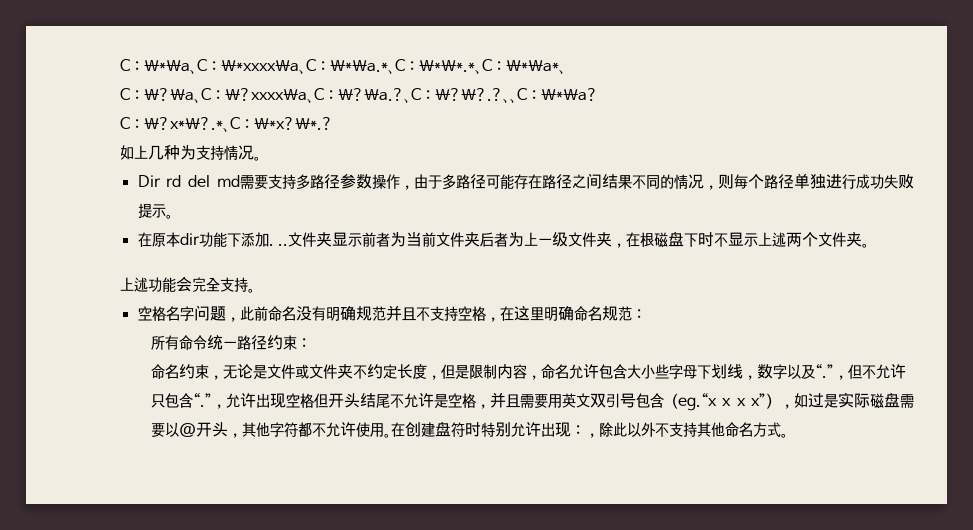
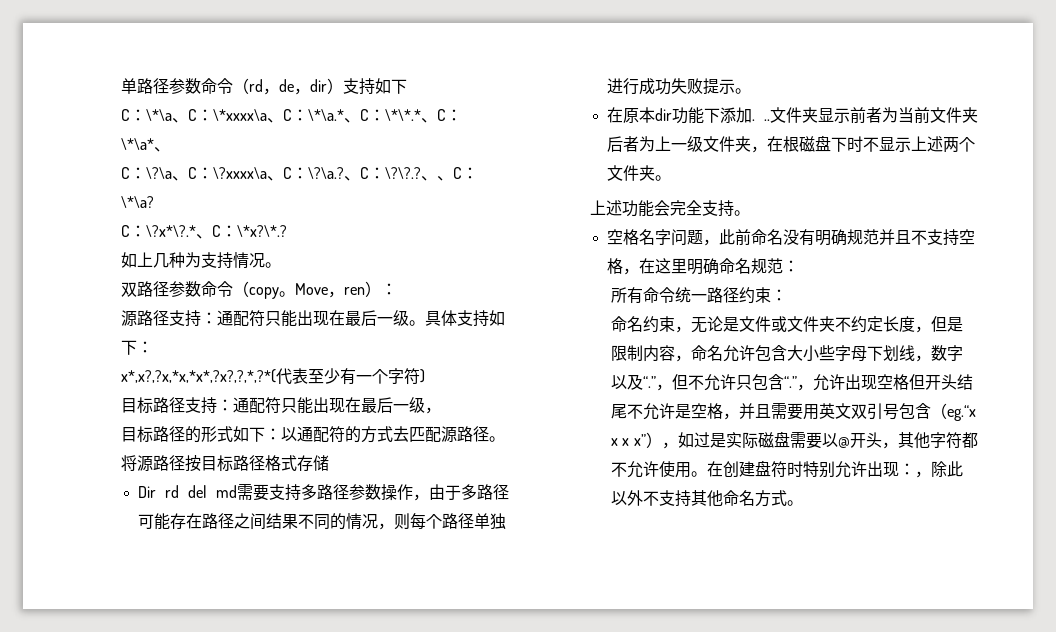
(120, 65) none -> [120,78,407,95] 单路径参数命令（rd，de，dir）支持如下 //
(262, 158) none -> [120,281,397,299] [120,310,505,327] [120,340,153,355] [120,368,425,385] [120,397,441,414] [120,426,505,443] [120,455,329,472] // 双路径参数命令（copy。Move，ren）： // 源路径支持：通配符只能出现在最后一级。具体支持如下： // x*,x?,?x,*x,*x*,?x?,?,*,?*(代表至少有一个字符) // 目标路径支持：通配符只能出现在最后一级， // 目标路径的形式如下：以通配符的方式去匹配源路径。将源路径按目标路径格式存储

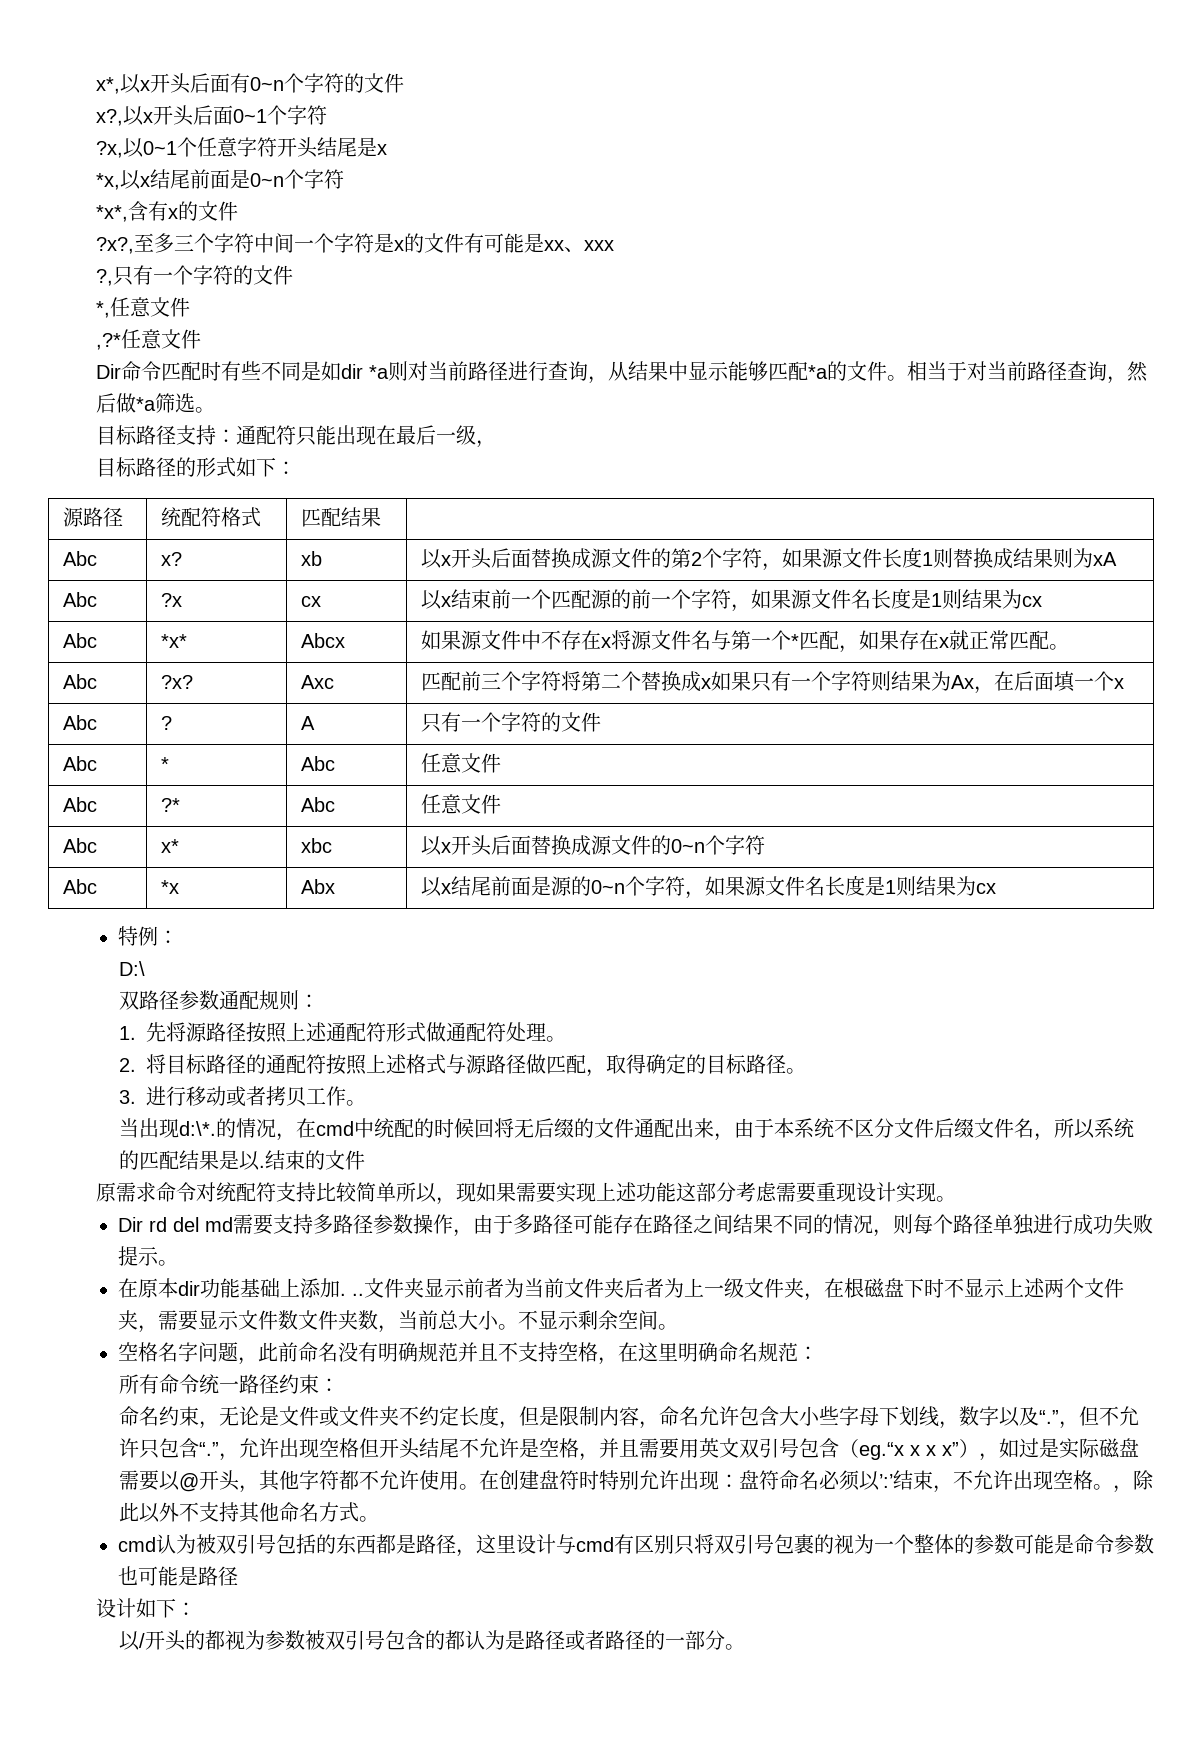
[120,78,407,95] [120,109,462,123] [120,138,170,152] [120,167,478,181] [120,196,154,208] [120,225,287,239] [120,252,281,269] [120,281,397,299] [120,310,505,327] [120,340,153,355] [120,368,425,385] 单路径参数命令（rd，de，dir）支持如下 // C：\*\a、C：\*xxxx\a、C：\*\a.*、C：\*\*.*、C：\*\a*、 // C：\?\a、C：\?xxxx\a、C：\?\a.?、C：\?\?.?、、C：\*\a? // C：\?x*\?.*、C：\*x?\*.? // 如上几种为支持情况。 // 双路径参数命令（copy。Move，ren）： // 源路径支持：通配符只能出现在最后一级。具体支持如下： // x*,x?,?x,*x,*x*,?x?,?,*,?*(代表至少有一个字符) -> [95,73,404,94] [95,105,327,126] [95,137,387,158] [95,169,344,190] [95,201,238,222] [95,233,614,254] [95,265,293,286] [95,297,190,318] [95,329,201,350] [95,361,1148,384] [95,393,215,413] x*,以x开头后面有0~n个字符的文件 // x?,以x开头后面0~1个字符 // ?x,以0~1个任意字符开头结尾是x // *x,以x结尾前面是0~n个字符 // *x*,含有x的文件 // ?x?,至多三个字符中间一个字符是x的文件有可能是xx、xxx // ?,只有一个字符的文件 // *,任意文件 // ,?*任意文件 // Dir命令匹配时有些不同是如dir *a则对当前路径进行查询，从结果中显示能够匹配*a的文件。相当于对当前路径查询，然后做*a筛选。
[280,426,505,443] [120,455,329,472] 以通配符的方式去匹配源路径。将源路径按目标路径格式存储 -> [63,507,124,527] [161,507,262,527] [301,507,382,527] [63,551,98,566] [161,552,183,566] [301,551,323,566] [421,547,1118,571] [63,592,98,607] [161,593,183,607] [301,596,322,607] [421,588,1043,612] [63,633,98,648] [161,634,188,648] [301,633,346,648] [421,630,1070,653] [63,674,98,689] [161,675,194,689] [301,675,335,689] [421,671,1125,694] [63,715,98,730] [161,716,173,730] [301,716,316,730] [421,712,602,733] [63,756,98,771] [161,757,170,771] [301,756,336,771] [421,753,502,773] [63,797,98,812] [161,798,181,812] [301,797,336,812] [421,794,502,814] [63,838,98,853] [161,839,180,853] [301,838,333,853] [421,835,766,856] [63,879,98,894] [161,880,180,894] [301,879,336,894] [421,875,997,899] [117,926,178,946] [119,961,146,976] [119,990,320,1010] [119,1022,567,1043] [119,1054,807,1077] [119,1086,367,1107] [119,1118,1135,1141] [119,1150,366,1171] [95,1182,956,1205] // 源路径 | 统配符格式 | 匹配结果 | // Abc | x? | xb | 以x开头后面替换成源文件的第2个字符，如果源文件长度1则替换成结果则为xA // Abc | ?x | cx | 以x结束前一个匹配源的前一个字符，如果源文件名长度是1则结果为cx // Abc | *x* | Abcx | 如果源文件中不存在x将源文件名与第一个*匹配，如果存在x就正常匹配。 // Abc | ?x? | Axc | 匹配前三个字符将第二个替换成x如果只有一个字符则结果为Ax，在后面填一个x // Abc | ? | A | 只有一个字符的文件 // Abc | * | Abc | 任意文件 // Abc | ?* | Abc | 任意文件 // Abc | x* | xbc | 以x开头后面替换成源文件的0~n个字符 // Abc | *x | Abx | 以x结尾前面是源的0~n个字符，如果源文件名长度是1则结果为cx // 特例： // D:\ // 双路径参数通配规则： // 1.先将源路径按照上述通配符形式做通配符处理。 // 2.将目标路径的通配符按照上述格式与源路径做匹配，取得确定的目标路径。 // 3.进行移动或者拷贝工作。 // 当出现d:\*.的情况，在cmd中统配的时候回将无后缀的文件通配出来，由于本系统不区分文件后缀文件名，所以系统的匹配结果是以.结束的文件 // 原需求命令对统配符支持比较简单所以，现如果需要实现上述功能这部分考虑需要重现设计实现。
[704,108,721,123] 下 -> [239,1278,300,1298] 基础上
[655,175,672,181] [589,200,734,217] 。 // 上述功能会完全支持 -> [137,1310,658,1333] ，需要显示文件数文件夹数，当前总大小。不显示剩余空间
(915, 469) none -> [739,1470,1114,1493] 盘符命名必须以’:’结束，不允许出现空格。
(803, 503) none -> [117,1534,1154,1557] [117,1566,238,1586] [95,1598,196,1618] [119,1630,746,1651] // cmd认为被双引号包括的东西都是路径，这里设计与cmd有区别只将双引号包裹的视为一个整体的参数可能是命令参数也可能是路径 // 设计如下： // 以/开头的都视为参数被双引号包含的都认为是路径或者路径的一部分。

